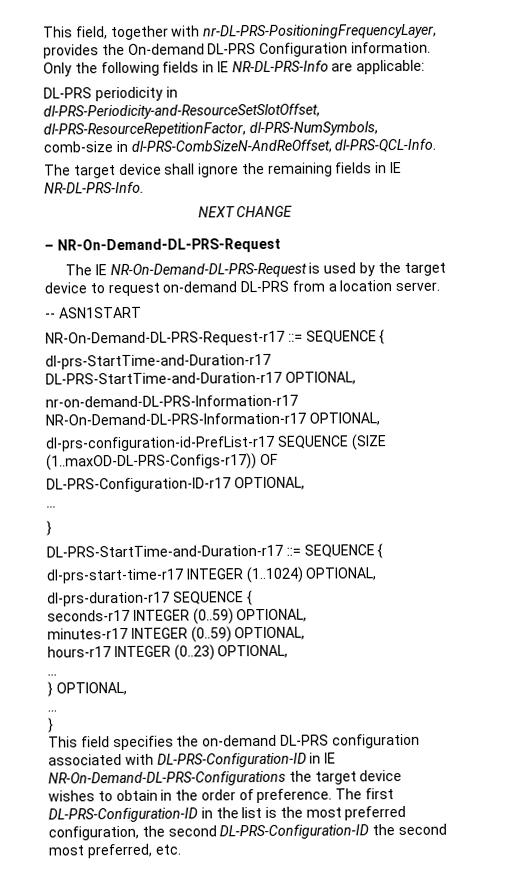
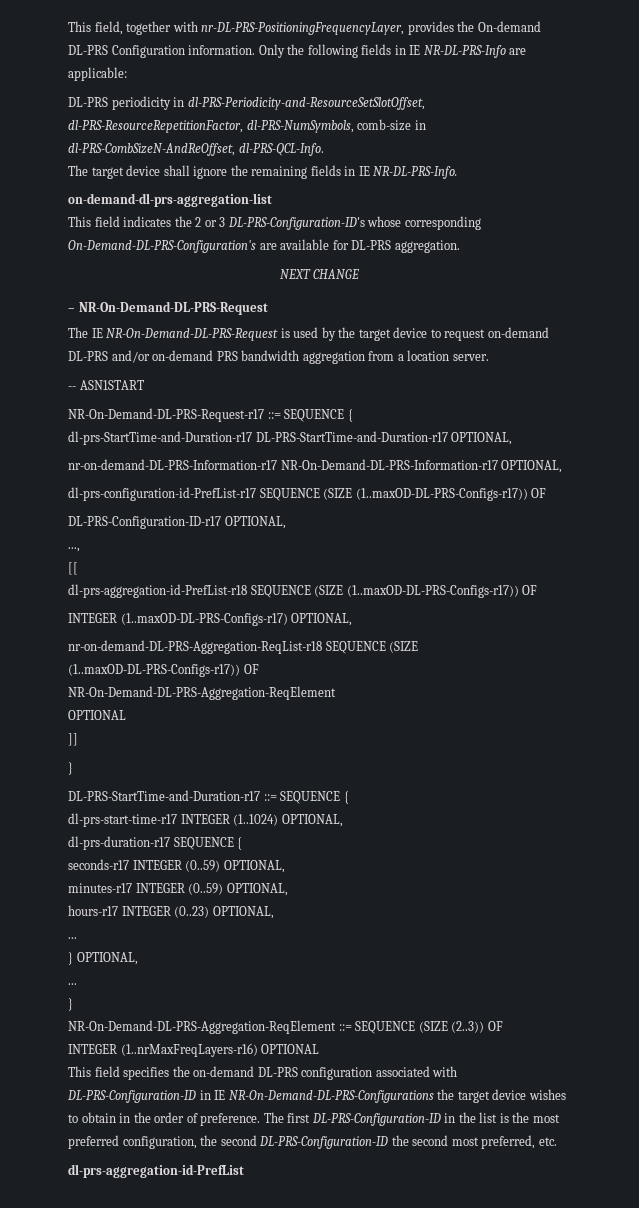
(145, 187) none -> [68,193,272,207] [68,216,481,230] [68,239,460,253] // on-demand-dl-prs-aggregation-list // This field indicates the 2 or 3 DL-PRS-Configuration-ID's whose corresponding On-Demand-DL-PRS-Configuration's are available for DL-PRS aggregation.
(290, 286) none -> [111,350,365,364] and/or on-demand PRS bandwidth aggregation
[46,505,56,508] ... -> [68,547,80,552] [68,562,78,575] [68,584,538,598] [68,613,353,626] [68,640,419,654] [68,664,259,677] [68,686,336,700] [68,710,126,720] [68,733,78,746] ..., // [[ // dl-prs-aggregation-id-PrefList-r18 SEQUENCE (SIZE (1..maxOD-DL-PRS-Configs-r17)) OF // INTEGER (1..maxOD-DL-PRS-Configs-r17) OPTIONAL, // nr-on-demand-DL-PRS-Aggregation-ReqList-r18 SEQUENCE (SIZE (1..maxOD-DL-PRS-Configs-r17)) OF // NR-On-Demand-DL-PRS-Aggregation-ReqElement // OPTIONAL // ]]
(54, 725) none -> [68,1020,503,1034] [68,1043,320,1057] // NR-On-Demand-DL-PRS-Aggregation-ReqElement ::= SEQUENCE (SIZE (2..3)) OF // INTEGER (1..nrMaxFreqLayers-r16) OPTIONAL
(181, 849) none -> [68,1164,244,1178] // dl-prs-aggregation-id-PrefList

